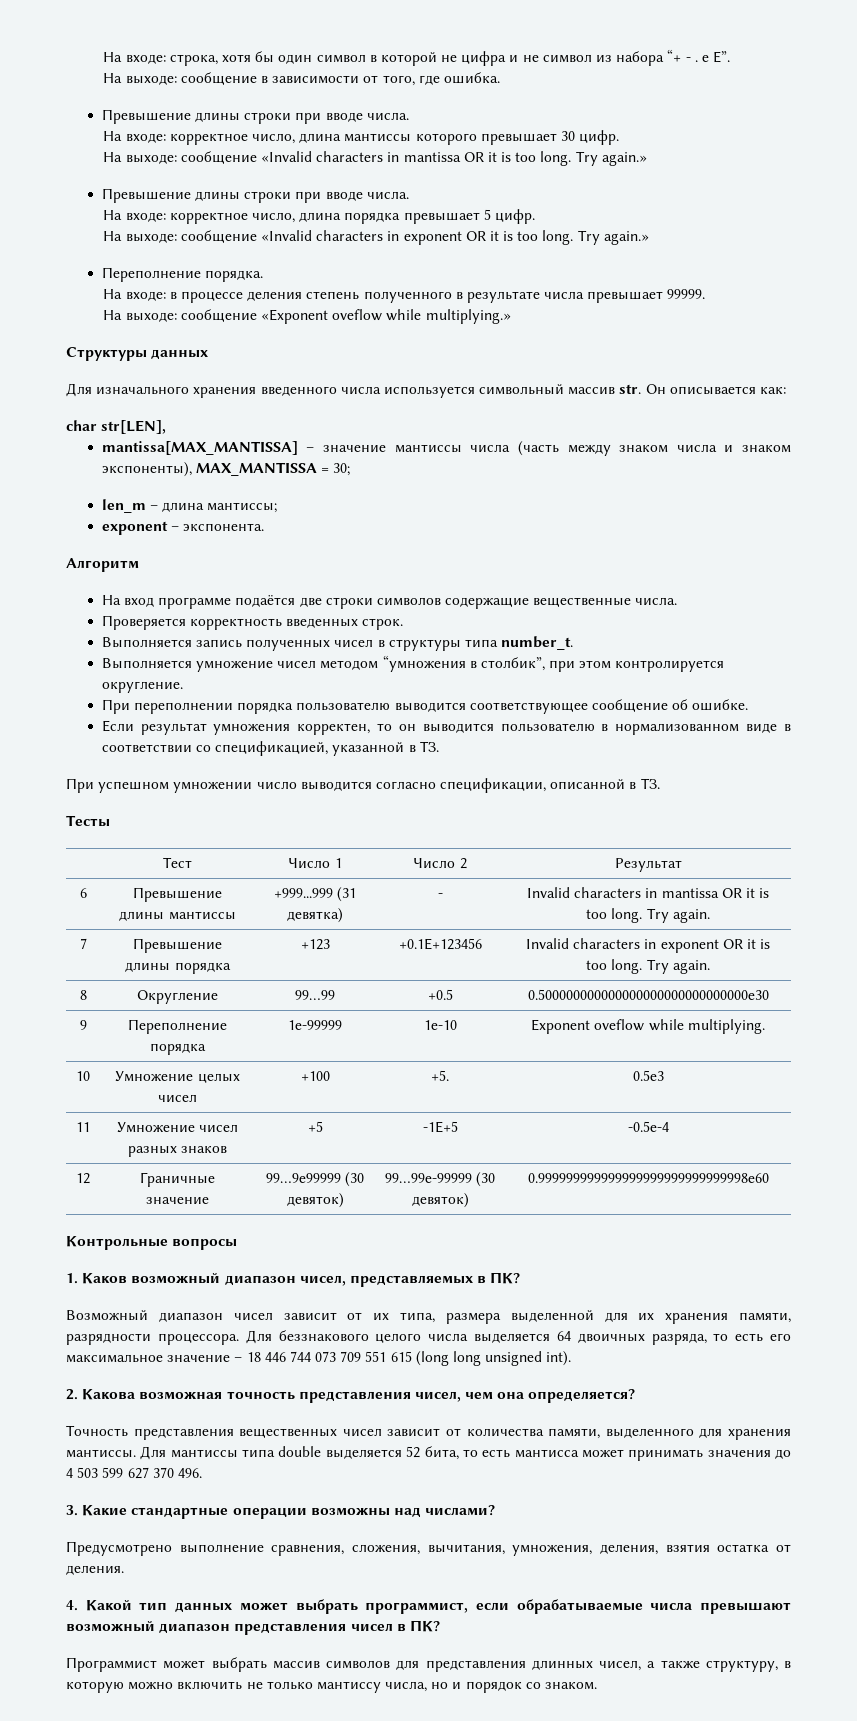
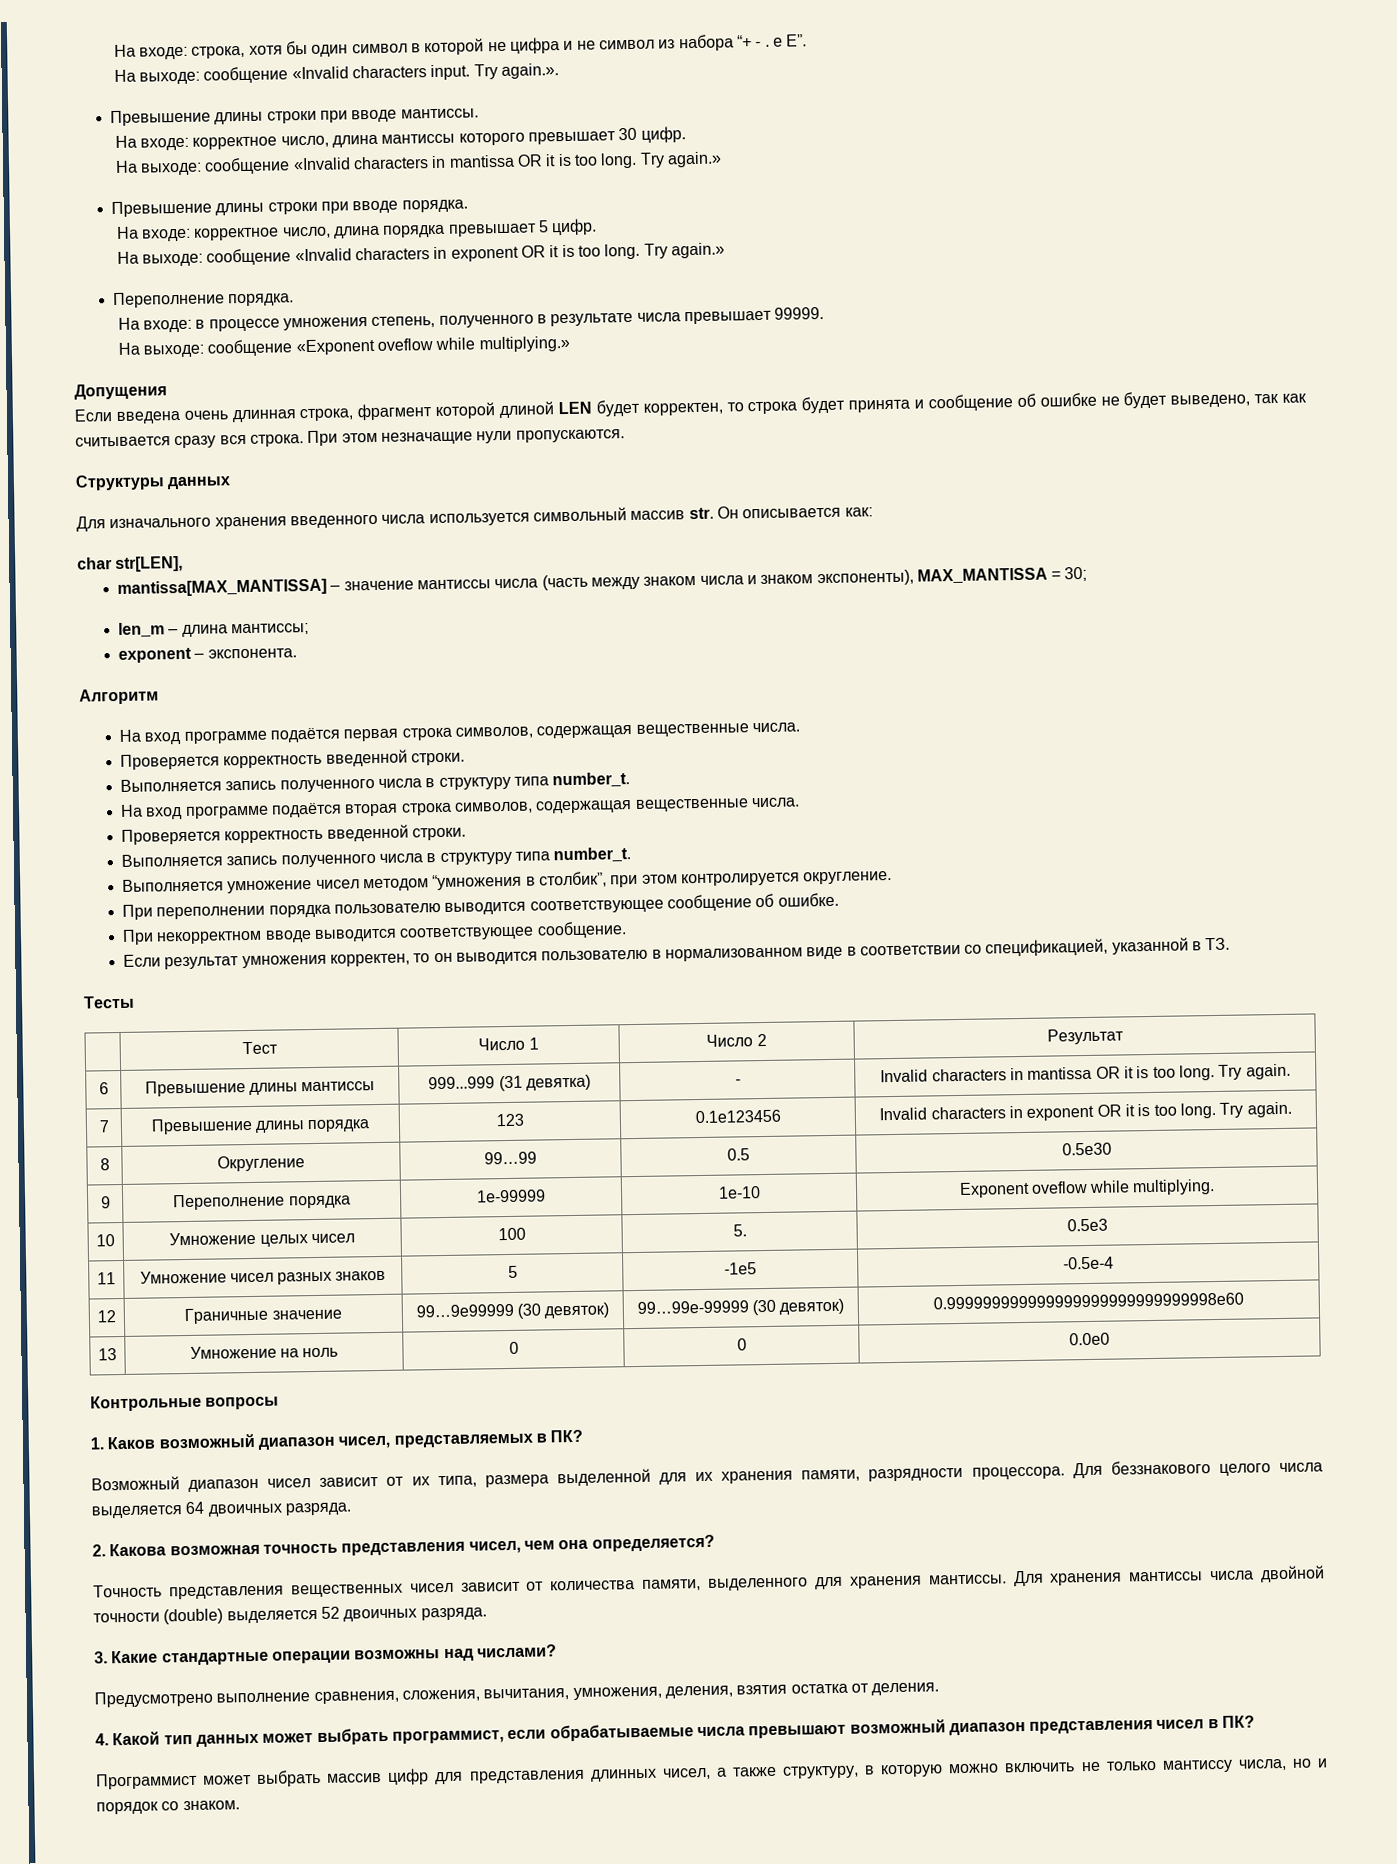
[260,72,500,86] [101,109,409,124] в зависимости от того, где ошибка. // Превышение длины строки при вводе числа. -> [291,63,560,81] [109,108,479,127] «Invalid characters input. Try again.». // Превышение длины строки при вводе мантиссы.
[366,191,409,199] числа. -> [401,199,468,213] порядка.
[247,291,360,301] деления степень -> [283,316,436,331] умножения степень,
(511, 316) none -> [74,383,167,400] [74,391,1307,424] [75,429,625,449] // Допущения // Если введена очень длинная строка, фрагмент которой длиной LEN будет корректен, то строка будет принята и сообщение об ошибке не будет выведено, так как считывается сразу вся строка. При этом незначащие нули пропускаются.
[299,597,678,609] [101,615,404,630] [101,637,461,651] две строки символов содержащие вещественные числа. // Проверяется корректность введенных строк. // Выполняется запись полученных чисел в структуры -> [343,722,800,742] [119,749,465,770] [119,772,631,793] [119,797,800,820] [120,824,466,845] [120,851,512,868] первая строка символов, содержащая вещественные числа. // Проверяется корректность введенной строки. // Выполняется запись полученного числа в структуру типа number_t. // На вход программе подаётся вторая строка символов, содержащая вещественные числа. // Проверяется корректность введенной строки. // Выполняется запись полученного числа в структуру
(749, 705) none -> [121,921,627,945] // При некорректном вводе выводится соответствующее сообщение.
[66,778,660,793] // При успешном умножении число выводится согласно спецификации, описанной в ТЗ. -> (1231, 944) none
[273,888,333,898] +999...999 -> [428,1076,496,1090] 999...999
[300,939,330,950] [398,938,482,950] +123 | +0.1Е+123456 -> [495,1113,524,1127] [694,1109,781,1124] 123 | 0.1e123456
[427,989,453,1000] [527,989,769,1000] +0.5 | 0.500000000000000000000000000000e30 -> [727,1148,750,1161] [1061,1142,1112,1156] 0.5 | 0.5e30
[300,1071,330,1081] [431,1070,449,1081] +100 | +5. -> [497,1227,526,1241] [732,1224,747,1237] 100 | 5.
[307,1121,323,1132] [422,1121,458,1133] +5 | -1E+5 -> [507,1265,518,1279] [724,1262,757,1275] 5 | -1e5
(769, 1178) none -> [98,1348,117,1361] [189,1345,339,1359] [508,1341,519,1355] [736,1338,747,1351] [1069,1332,1110,1346] // 13 | Умножение на ноль | 0 | 0 | 0.0e0
[651,1333,791,1345] [66,1351,572,1366] разряда, то есть его максимальное значение – 18 446 744 073 709 551 615 (long long unsigned int). -> [284,1502,352,1516] разряда.
[170,1446,791,1461] [66,1467,202,1479] мантиссы типа double выделяется 52 бита, то есть мантисса может принимать значения до 4 503 599 627 370 496. -> [1050,1565,1325,1586] [93,1606,487,1625] хранения мантиссы числа двойной точности (double) выделяется 52 двоичных разряда.
[326,1660,390,1669] символов -> [387,1768,430,1785] цифр

